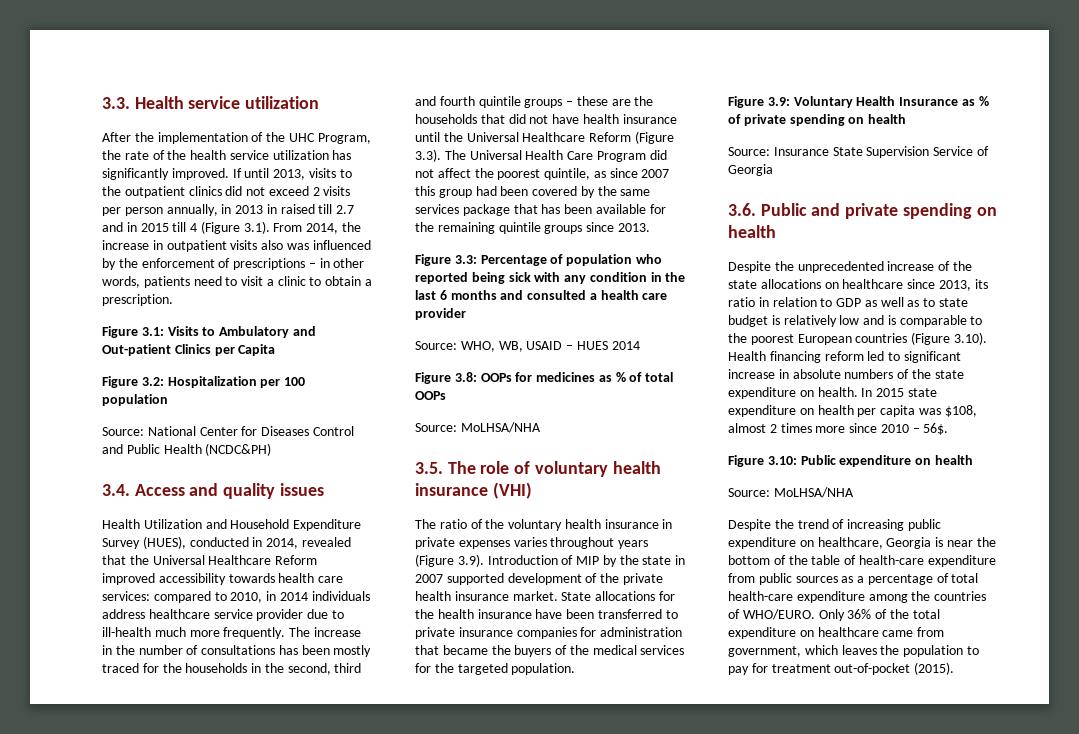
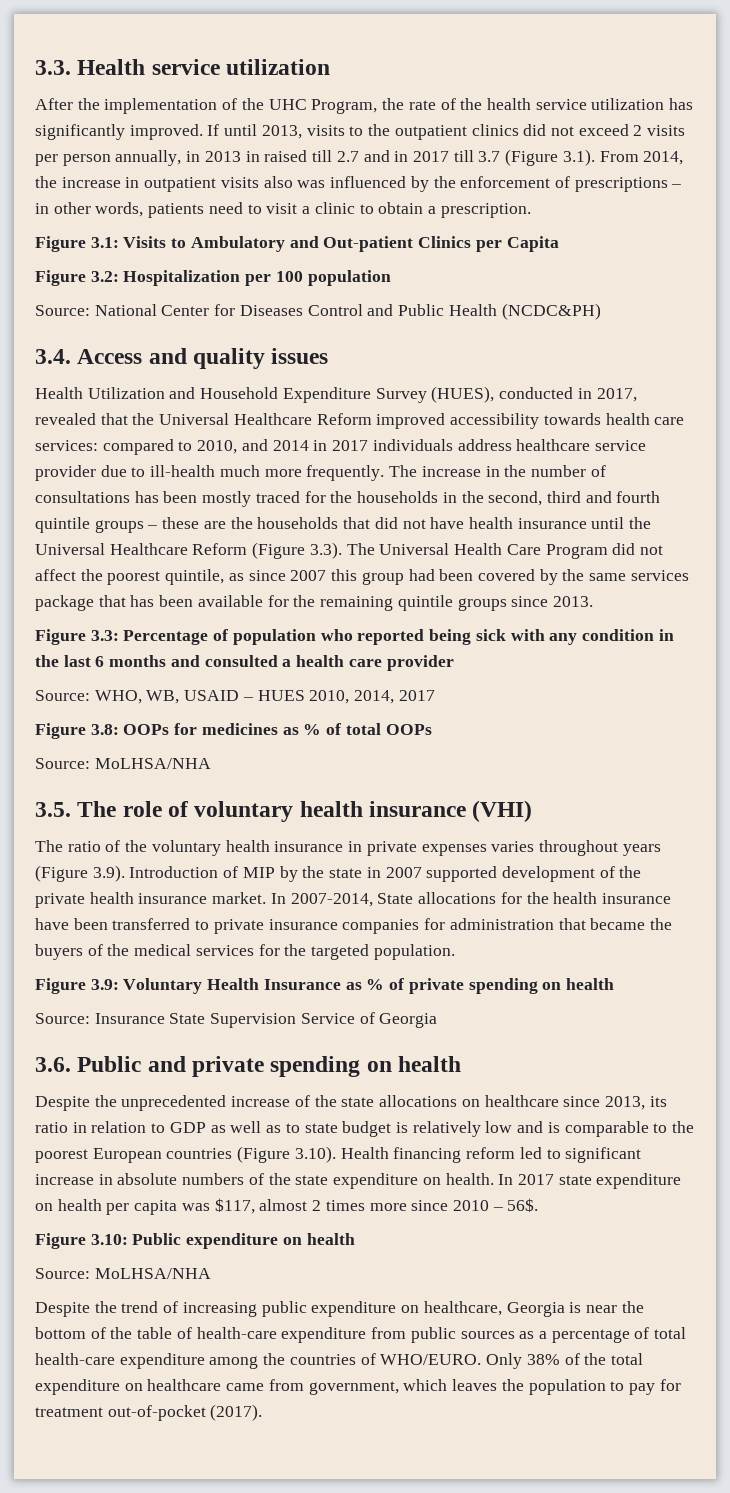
[140,222,198,232] 2015 till 4 -> [412,150,501,162] 2017 till 3.7
[266,538,299,549] 2014, -> [596,388,637,402] 2017,
[266,591,308,601] in 2014 -> [241,439,369,451] and 2014 in 2017
[611,341,640,350] 2014 -> [309,690,435,704] 2010, 2014, 2017
(558, 596) none -> [270,893,373,907] In 2007-2014,
[876,388,905,397] 2015 -> [517,1174,554,1185] 2017
[944,405,977,417] $108, -> [214,1198,255,1214] $117,
[847,609,872,619] 36% -> [526,1354,560,1365] 38%
[914,662,955,675] (2015). -> [210,1404,263,1421] (2017).

